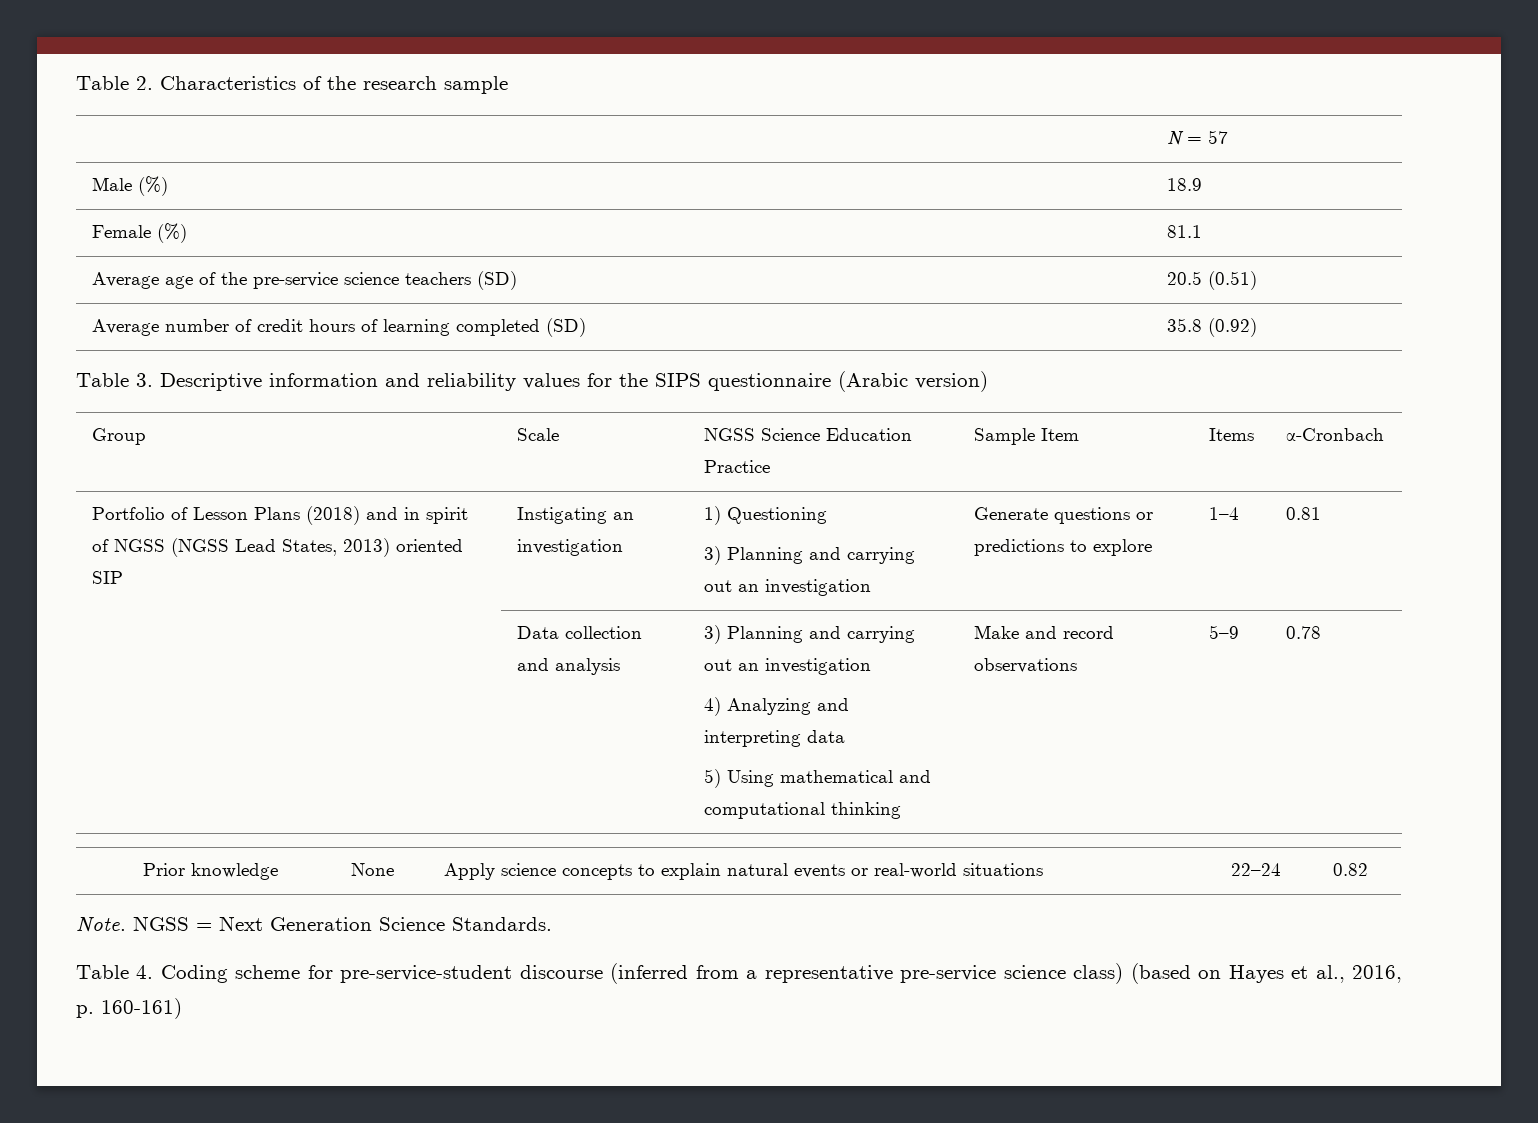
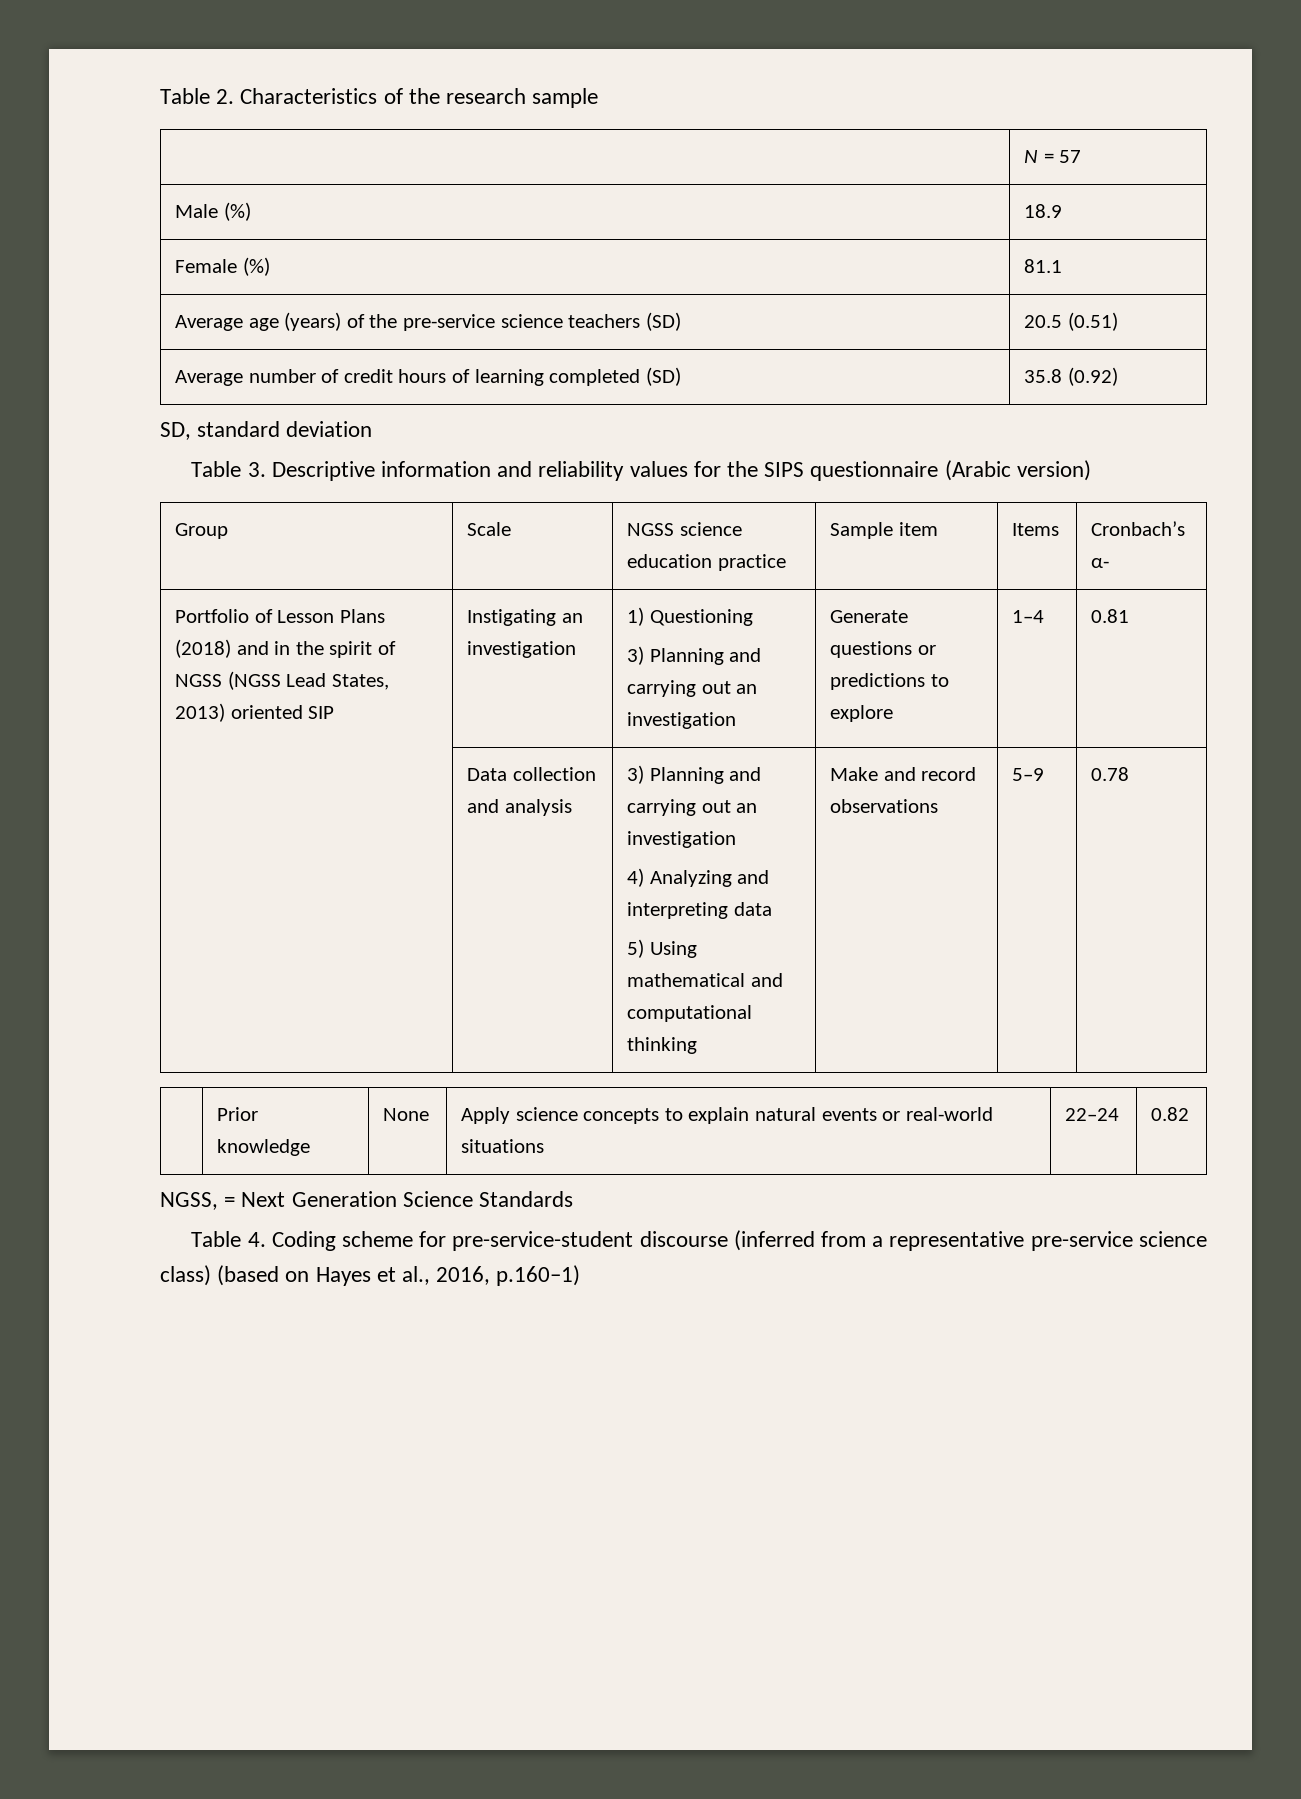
(193, 282) none -> [284,312,342,331] (years)
(1257, 327) none -> [160,421,373,440] // SD, standard deviation
[760,428,912,441] [703,460,770,473] Science Education Practice -> [679,522,742,536] [627,554,786,571] science education practice
[1040,428,1079,441] Item -> [898,522,938,536] item
[1285,428,1384,441] α-Cronbach -> [1091,521,1186,536] [1091,558,1110,568] Cronbach’s α-
(420, 513) none -> [295,641,324,655] the
[76,916,189,932] Note. NGSS -> [160,1192,218,1210] NGSS,
[452,917,552,931] Standards. -> [479,1191,574,1207] Standards
[76,998,182,1019] p. 160-161) -> [496,1265,581,1286] p.160–1)

